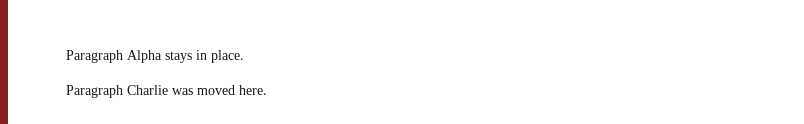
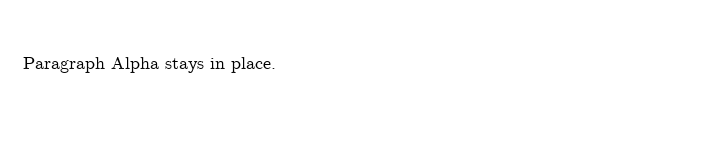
[66,85,267,98] // Paragraph Charlie was moved here. -> (276, 65) none

